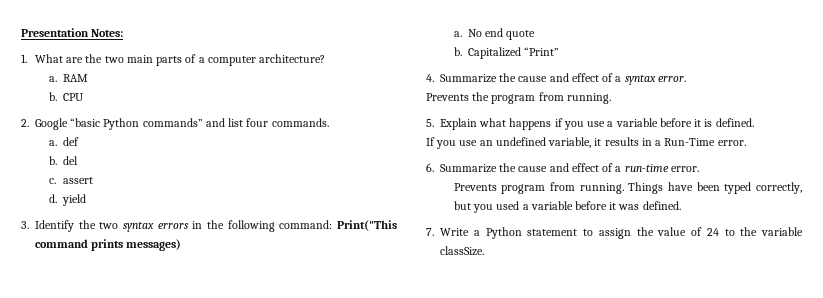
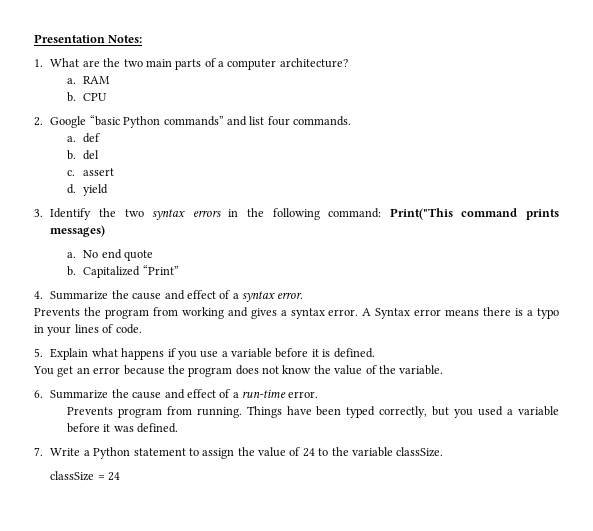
[566,93,611,104] running. -> [181,307,559,319] [34,324,142,336] working and gives a syntax error. A Syntax error means there is a typo in your lines of code.
[426,137,746,149] If you use an undefined variable, it results in a Run-Time error. -> [33,365,444,377] You get an error because the program does not know the value of the variable.
(484, 251) none -> [50,471,121,481] // classSize = 24

